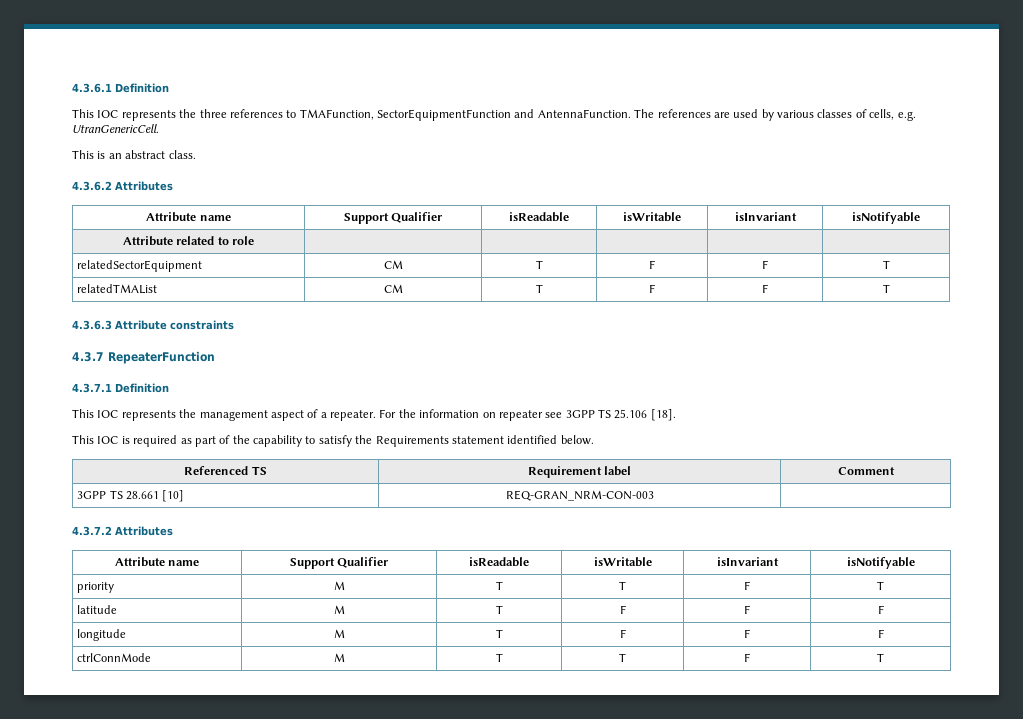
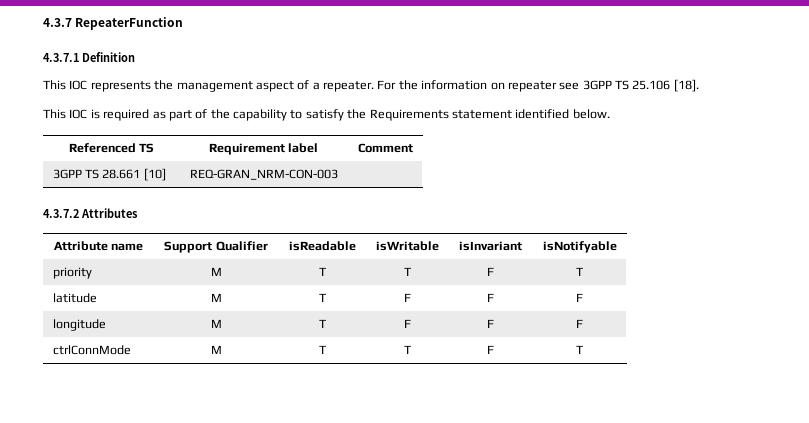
[72,83,169,93] [72,109,916,121] [72,124,159,133] [72,150,196,159] [72,181,173,191] [146,212,231,222] [343,212,443,224] [509,212,569,222] [623,212,681,222] [734,212,797,221] [852,212,920,224] [122,236,255,246] [77,260,203,272] [383,260,403,269] [535,260,543,269] [649,260,655,269] [762,260,768,269] [882,260,890,269] [77,284,158,294] [383,284,403,293] [535,284,543,293] [649,284,655,293] [762,284,768,293] [882,284,890,293] [72,320,234,330] 4.3.6.1 Definition // This IOC represents the three references to TMAFunction, SectorEquipmentFunction and AntennaFunction. The references are used by various classes of cells, e.g. UtranGenericCell. // This is an abstract class. // 4.3.6.2 Attributes // Attribute name | Support Qualifier | isReadable | isWritable | isInvariant | isNotifyable // Attribute related to role | | | | | // relatedSectorEquipment | CM | T | F | F | T // relatedTMAList | CM | T | F | F | T // 4.3.6.3 Attribute constraints // -> (43, 22) none

